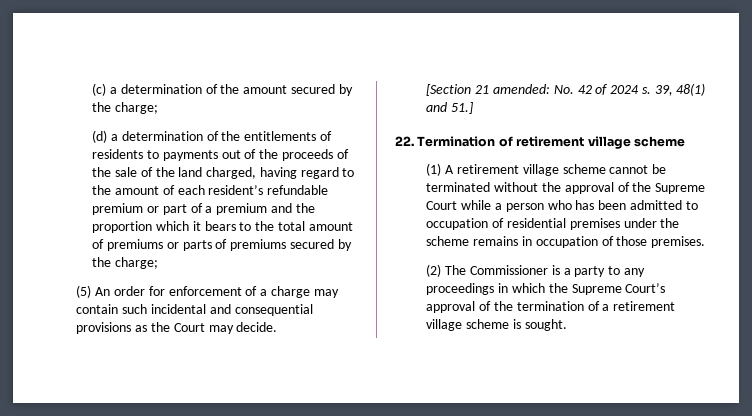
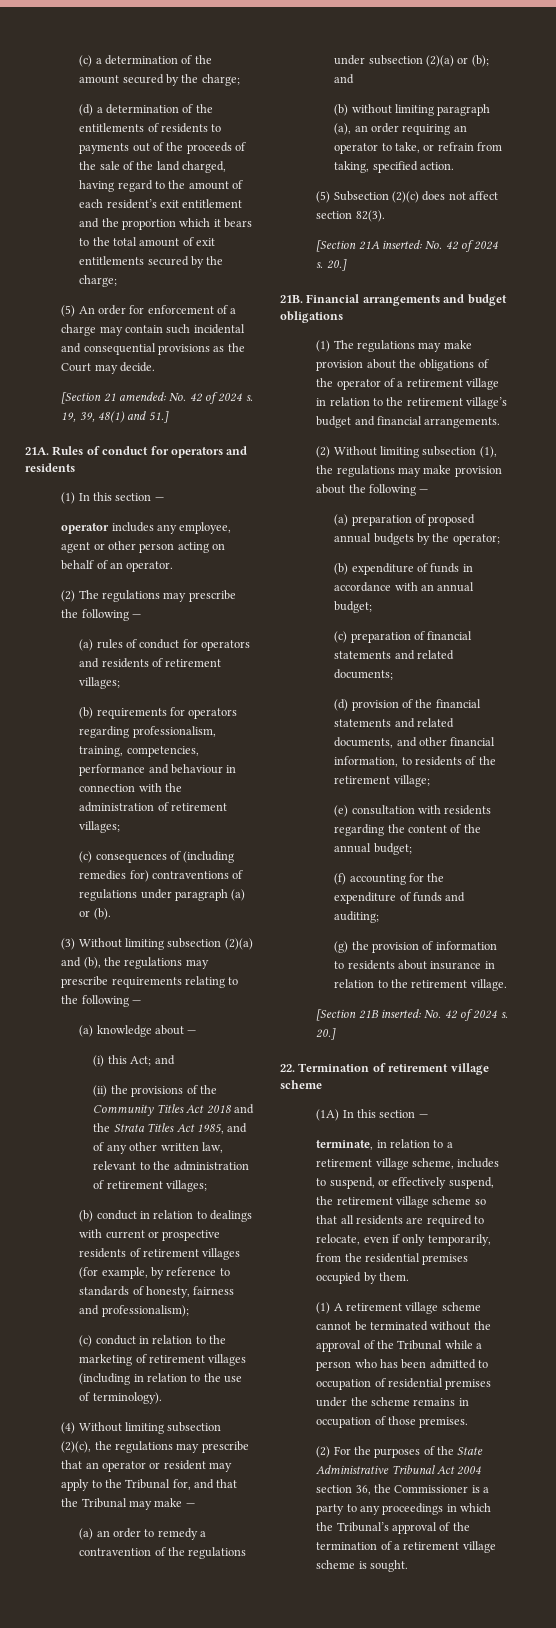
[267,185,329,195] [92,203,268,215] refundable premium or part of a premium -> [160,199,243,208] exit entitlement
[106,239,287,251] premiums or parts of premiums -> [196,238,216,246] [79,256,145,265] exit entitlements
(651, 90) none -> [61,412,77,422] 19,
(474, 108) none -> [25,446,248,458] [25,463,75,472] [61,492,164,504] [61,522,232,534] [61,541,226,553] [61,560,174,572] [61,590,236,602] [61,609,141,621] [79,639,251,651] [79,658,222,668] [79,677,121,689] [79,707,238,719] [79,726,216,738] [79,746,199,757] [79,764,237,776] [79,783,183,792] [79,802,228,812] [79,821,121,833] [79,851,235,863] [79,870,244,882] [79,889,246,901] [79,908,111,920] [61,938,253,950] [61,957,209,969] [61,976,239,988] [61,995,141,1007] [79,1025,197,1037] [93,1055,175,1067] [93,1085,217,1097] [93,1104,254,1116] [93,1123,248,1134] [93,1142,223,1154] [93,1161,249,1171] [93,1180,208,1192] [79,1210,253,1222] [79,1229,221,1241] [79,1248,241,1260] [79,1267,230,1279] [79,1286,235,1298] [79,1305,189,1317] [79,1335,227,1347] [79,1354,247,1366] [79,1373,243,1385] [79,1392,162,1404] [61,1422,222,1434] [61,1441,249,1453] [61,1460,233,1472] [61,1479,238,1491] [61,1498,195,1510] [79,1528,207,1540] [79,1547,247,1559] [334,55,489,67] [334,74,355,84] [334,104,491,116] [334,123,467,135] [334,142,503,154] [334,161,455,173] [316,191,499,203] [316,210,385,222] [316,240,499,252] [316,259,347,271] [280,294,507,306] [280,311,343,323] [316,340,472,352] [316,359,489,371] [316,378,500,390] [316,397,508,409] [316,416,501,428] [316,446,497,458] [316,465,502,477] [316,484,429,496] [334,514,476,526] [334,533,500,545] [334,563,473,575] [334,582,475,592] [334,601,373,613] [334,631,473,643] [334,650,455,660] [334,669,394,680] [334,699,481,711] [334,718,455,728] [334,737,496,748] [334,756,496,767] [334,775,430,787] [334,805,492,817] [334,824,481,836] [334,843,412,855] [334,873,445,885] [334,892,466,904] [334,911,380,923] [334,941,497,953] [334,960,495,970] [334,979,507,991] [316,1009,508,1021] [316,1028,337,1040] // 21A. Rules of conduct for operators and residents // (1) In this section — // operator includes any employee, agent or other person acting on behalf of an operator. // (2) The regulations may prescribe the following — // (a) rules of conduct for operators and residents of retirement villages; // (b) requirements for operators regarding professionalism, training, competencies, performance and behaviour in connection with the administration of retirement villages; // (c) consequences of (including remedies for) contraventions of regulations under paragraph (a) or (b). // (3) Without limiting subsection (2)(a) and (b), the regulations may prescribe requirements relating to the following — // (a) knowledge about — // (i) this Act; and // (ii) the provisions of the Community Titles Act 2018 and the Strata Titles Act 1985, and of any other written law, relevant to the administration of retirement villages; // (b) conduct in relation to dealings with current or prospective residents of retirement villages (for example, by reference to standards of honesty, fairness and professionalism); // (c) conduct in relation to the marketing of retirement villages (including in relation to the use of terminology). // (4) Without limiting subsection (2)(c), the regulations may prescribe that an operator or resident may apply to the Tribunal for, and that the Tribunal may make — // (a) an order to remedy a contravention of the regulations under subsection (2)(a) or (b); and // (b) without limiting paragraph (a), an order requiring an operator to take, or refrain from taking, specified action. // (5) Subsection (2)(c) does not affect section 82(3). // [Section 21A inserted: No. 42 of 2024 s. 20.] // 21B. Financial arrangements and budget obligations // (1) The regulations may make provision about the obligations of the operator of a retirement village in relation to the retirement village’s budget and financial arrangements. // (2) Without limiting subsection (1), the regulations may make provision about the following — // (a) preparation of proposed annual budgets by the operator; // (b) expenditure of funds in accordance with an annual budget; // (c) preparation of financial statements and related documents; // (d) provision of the financial statements and related documents, and other financial information, to residents of the retirement village; // (e) consultation with residents regarding the content of the annual budget; // (f) accounting for the expenditure of funds and auditing; // (g) the provision of information to residents about insurance in relation to the retirement village. // [Section 21B inserted: No. 42 of 2024 s. 20.]
(685, 141) none -> [316,1109,428,1121] [316,1139,453,1150] [316,1158,500,1170] [316,1177,494,1189] [316,1196,486,1208] [316,1215,485,1227] [316,1234,491,1246] [316,1253,469,1265] [316,1272,409,1284] // (1A) In this section — // terminate, in relation to a retirement village scheme, includes to suspend, or effectively suspend, the retirement village scheme so that all residents are required to relocate, even if only temporarily, from the residential premises occupied by them.
[655,183,706,194] [426,201,458,210] Supreme Court -> [397,1340,443,1350] Tribunal
[445,265,467,275] The -> [333,1446,484,1458] [316,1465,482,1475] [316,1484,391,1495] For the purposes of the State Administrative Tribunal Act 2004 section 36, the
[571,283,666,295] Supreme Court’s -> [336,1522,389,1532] Tribunal’s

